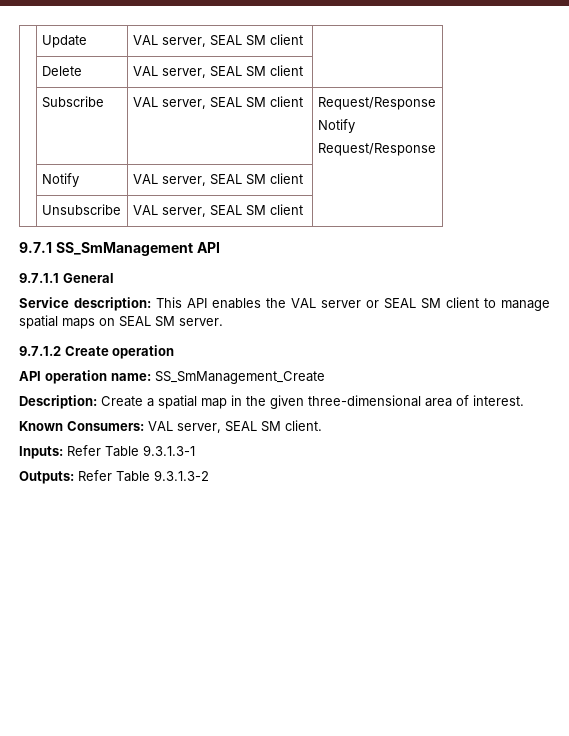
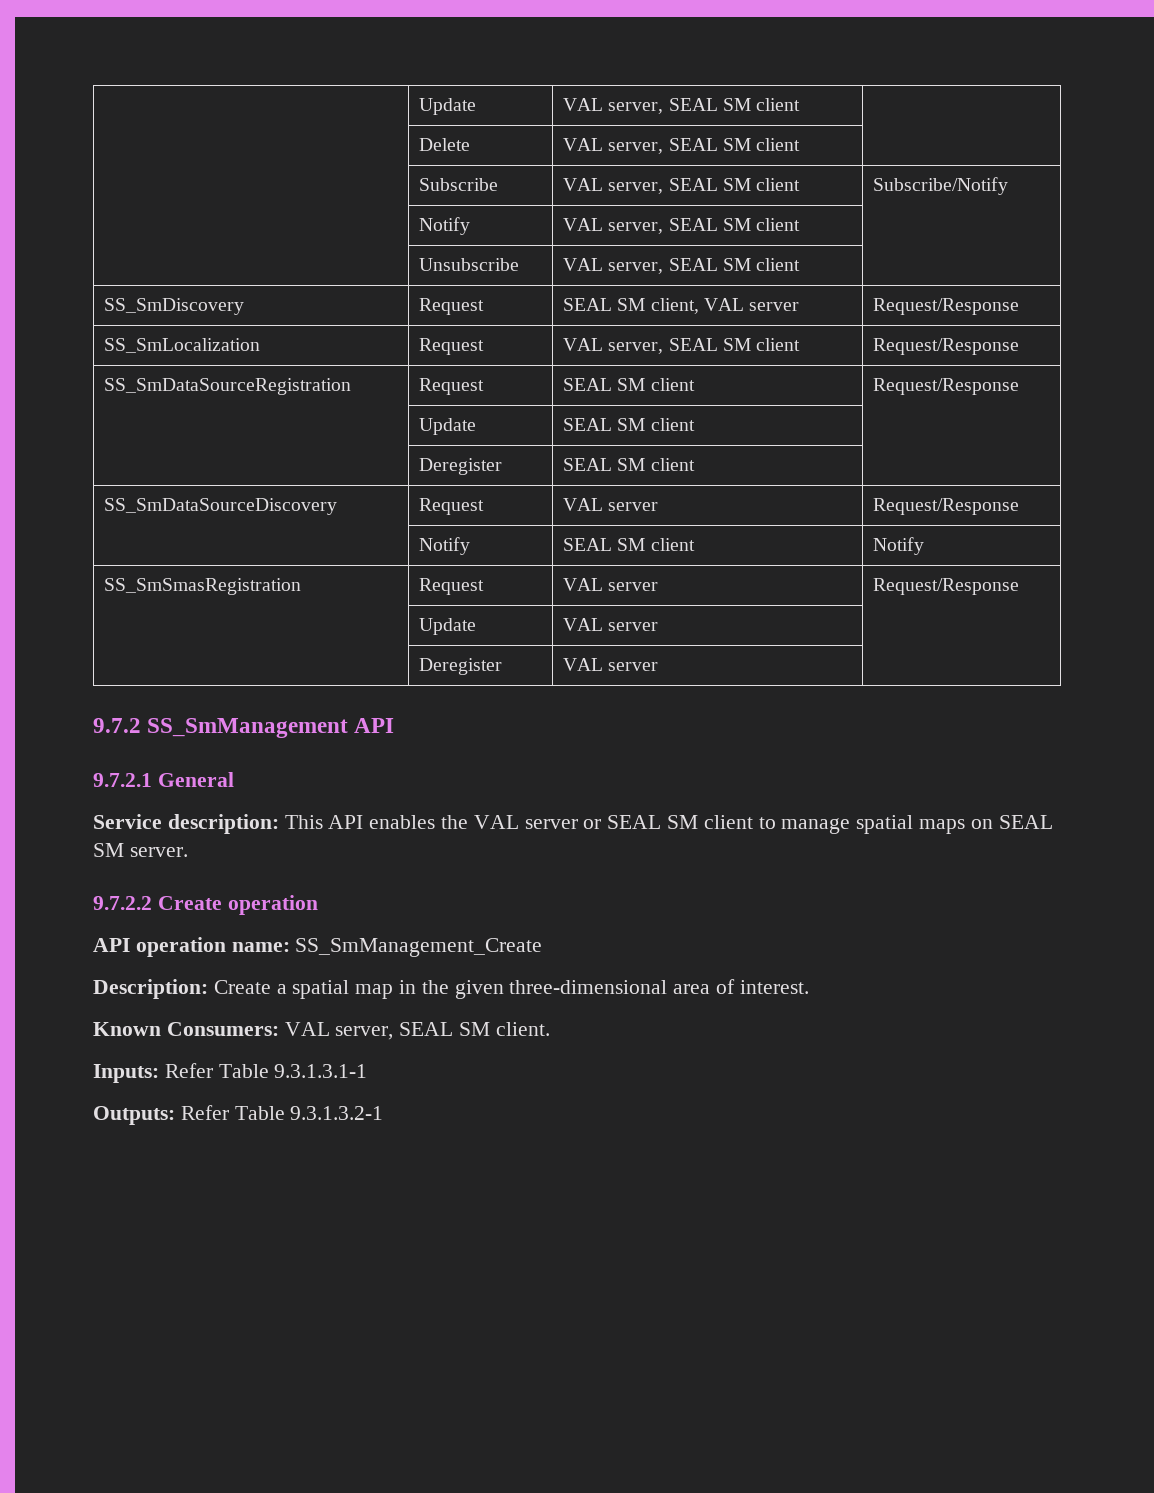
[317,97,436,110] [317,119,355,133] [317,143,436,156] Request/Response // Notify // Request/Response -> [873,177,1009,195] Subscribe/Notify
[19,242,52,253] // 9.7.1 -> [104,298,245,315] [419,298,485,315] [563,298,800,314] [873,298,1020,315] [104,338,261,353] [419,338,485,355] [563,338,801,354] [873,338,1020,355] [104,378,352,395] [419,378,485,395] [563,378,695,391] [873,378,1020,395] [419,418,477,435] [563,418,695,431] [419,458,503,475] [563,458,695,471] [104,498,338,515] [419,498,485,515] [563,498,659,511] [873,498,1020,515] [419,537,471,555] [563,538,695,551] [873,537,925,555] [104,578,302,595] [419,578,485,595] [563,578,659,591] [873,578,1020,595] [419,618,477,635] [563,618,659,631] [419,658,503,675] [563,658,659,671] [93,718,141,733] // SS_SmDiscovery | Request | SEAL SM client, VAL server | Request/Response // SS_SmLocalization | Request | VAL server, SEAL SM client | Request/Response // SS_SmDataSourceRegistration | Request | SEAL SM client | Request/Response // | Update | SEAL SM client | // | Deregister | SEAL SM client | // SS_SmDataSourceDiscovery | Request | VAL server | Request/Response // | Notify | SEAL SM client | Notify // SS_SmSmasRegistration | Request | VAL server | Request/Response // | Update | VAL server | // | Deregister | VAL server | // 9.7.2
[19,273,59,283] 9.7.1.1 -> [93,773,152,787] 9.7.2.1
[19,346,61,356] 9.7.1.2 -> [93,896,152,910] 9.7.2.2
[143,445,195,456] 9.3.1.3-1 -> [274,1064,368,1078] 9.3.1.3.1-1
[154,470,209,481] 9.3.1.3-2 -> [290,1106,384,1120] 9.3.1.3.2-1

